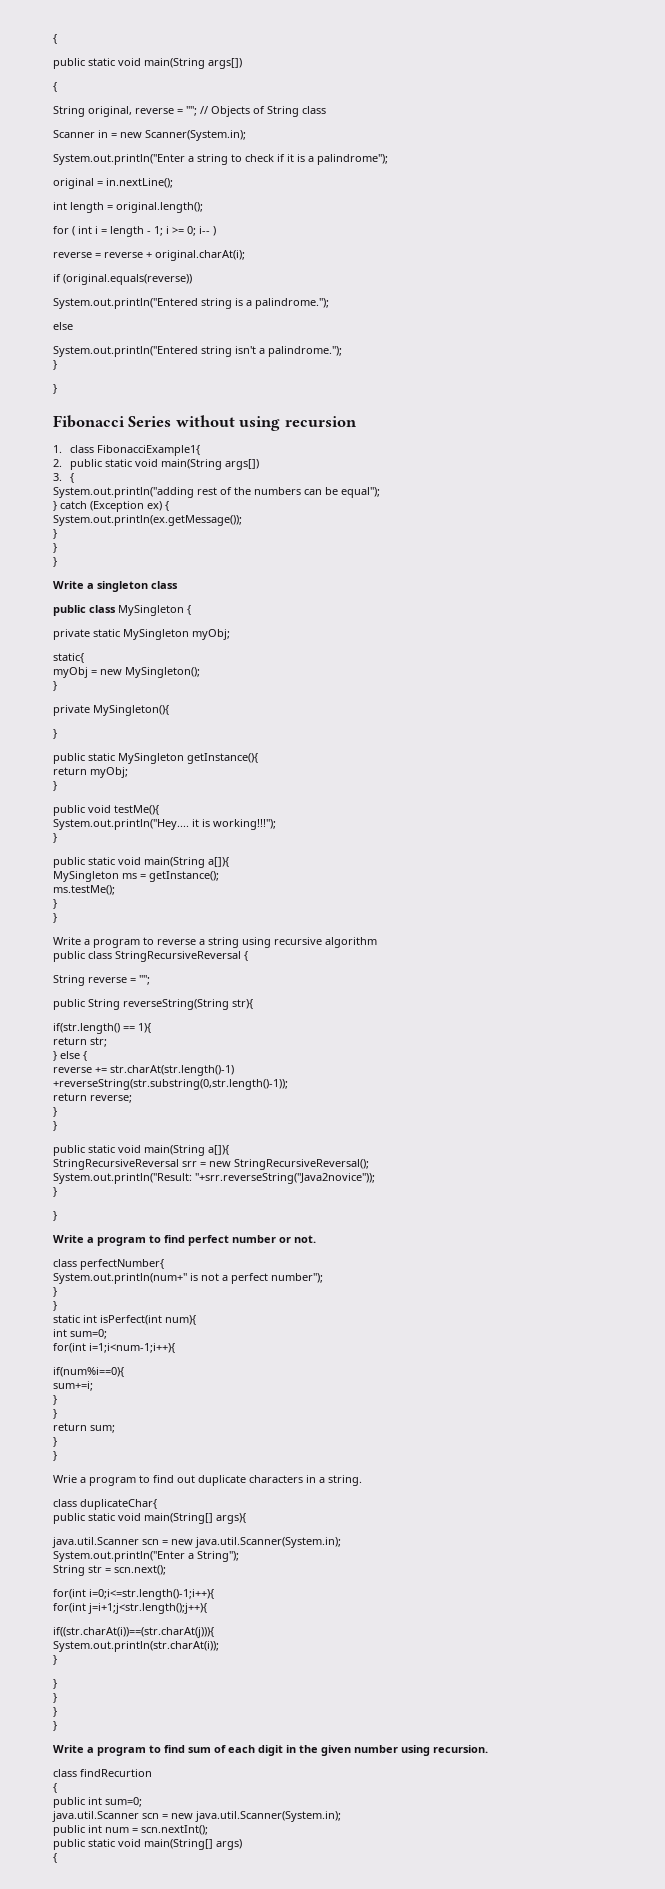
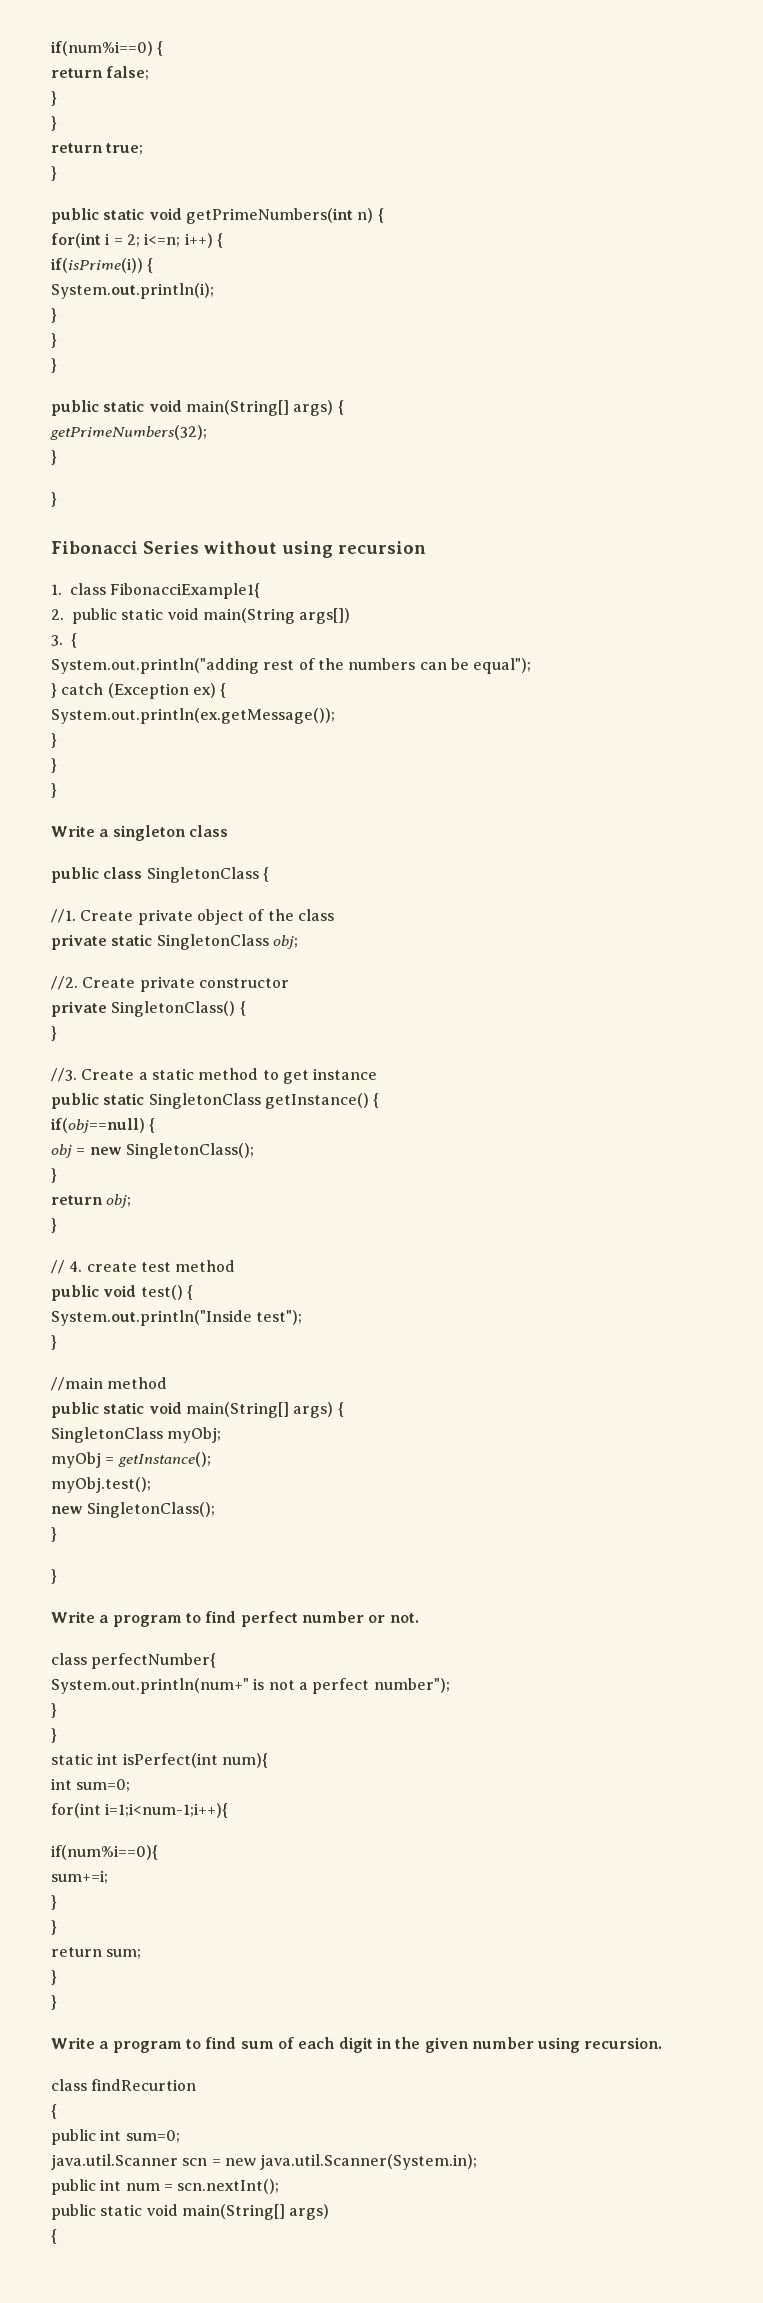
[53,34,57,44] [53,58,242,69] [53,82,57,92] [53,106,326,117] [53,130,246,141] [53,154,388,165] [53,178,173,189] [53,202,203,213] [53,226,216,237] [53,250,245,261] [53,274,192,285] [53,298,329,309] [53,322,73,330] [53,346,342,357] { // public static void main(String args[]) // { // String original, reverse = ""; // Objects of String class // Scanner in = new Scanner(System.in); // System.out.println("Enter a string to check if it is a palindrome"); // original = in.nextLine(); // int length = original.length(); // for ( int i = length - 1; i >= 0; i-- ) // reverse = reverse + original.charAt(i); // if (original.equals(reverse)) // System.out.println("Entered string is a palindrome."); // else // System.out.println("Entered string isn't a palindrome."); -> [50,41,164,56] [51,66,150,80] [51,91,57,106] [51,116,57,131] [51,143,144,155] [51,166,57,181] [51,208,384,224] [51,233,223,248] [50,258,154,273] [51,283,214,299] [51,308,57,323] [51,333,57,348] [51,358,57,373] [51,400,344,416] [50,425,207,440] if(num%i==0) { // return false; // } // } // return true; // } // public static void getPrimeNumbers(int n) { // for(int i = 2; i<=n; i++) { // if(isPrime(i)) { // System.out.println(i); // } // } // } // public static void main(String[] args) { // getPrimeNumbers(32);
[118,605,191,616] [53,629,230,640] [53,653,84,663] [53,667,200,678] [53,681,57,691] [53,705,169,716] [53,729,57,739] [53,753,258,764] [53,767,128,778] [53,781,57,791] [53,805,159,816] [53,819,276,830] [53,833,57,843] [53,857,229,868] [53,871,219,882] [53,885,115,895] [53,899,57,909] [53,913,57,923] [53,937,377,948] [53,951,248,962] [53,975,150,986] [53,999,253,1010] [53,1023,151,1034] [53,1037,107,1047] [53,1051,87,1061] [53,1065,234,1076] [53,1079,288,1090] [53,1093,132,1103] [53,1107,57,1117] [53,1121,57,1131] [53,1145,229,1156] [53,1159,369,1170] [53,1173,375,1184] MySingleton { // private static MySingleton myObj; // static{ // myObj = new MySingleton(); // } // private MySingleton(){ // } // public static MySingleton getInstance(){ // return myObj; // } // public void testMe(){ // System.out.println("Hey.... it is working!!!"); // } // public static void main(String a[]){ // MySingleton ms = getInstance(); // ms.testMe(); // } // } // Write a program to reverse a string using recursive algorithm // public class StringRecursiveReversal { // String reverse = ""; // public String reverseString(String str){ // if(str.length() == 1){ // return str; // } else { // reverse += str.charAt(str.length()-1) // +reverseString(str.substring(0,str.length()-1)); // return reverse; // } // } // public static void main(String a[]){ // StringRecursiveReversal srr = new StringRecursiveReversal(); // System.out.println("Result: "+srr.reverseString("Java2novice")); -> [146,867,269,883] [51,909,334,925] [51,934,298,950] [51,976,289,992] [51,1001,246,1017] [51,1026,57,1041] [51,1068,378,1084] [51,1093,380,1109] [50,1118,156,1133] [51,1143,254,1159] [51,1168,57,1183] [51,1194,132,1208] [51,1218,57,1233] [51,1260,236,1274] [51,1285,193,1301] [51,1310,303,1326] [51,1335,57,1350] [51,1377,168,1391] [51,1402,344,1418] [51,1427,222,1443] [51,1452,211,1468] [51,1477,151,1493] [51,1502,216,1518] SingletonClass { // //1. Create private object of the class // private static SingletonClass obj; // //2. Create private constructor // private SingletonClass() { // } // //3. Create a static method to get instance // public static SingletonClass getInstance() { // if(obj==null) { // obj = new SingletonClass(); // } // return obj; // } // // 4. create test method // public void test() { // System.out.println("Inside test"); // } // //main method // public static void main(String[] args) { // SingletonClass myObj; // myObj = getInstance(); // myObj.test(); // new SingletonClass();
[53,1475,362,1486] [53,1499,157,1510] [53,1513,246,1524] [52,1537,341,1548] [53,1551,239,1562] [53,1565,166,1576] [53,1589,214,1600] [53,1603,207,1614] [53,1627,214,1638] [53,1641,219,1652] [53,1655,57,1665] [53,1679,57,1689] [53,1693,57,1703] [53,1707,57,1717] [53,1721,57,1731] // Wrie a program to find out duplicate characters in a string. // class duplicateChar{ // public static void main(String[] args){ // java.util.Scanner scn = new java.util.Scanner(System.in); // System.out.println("Enter a String"); // String str = scn.next(); // for(int i=0;i<=str.length()-1;i++){ // for(int j=i+1;j<str.length();j++){ // if((str.charAt(i))==(str.charAt(j))){ // System.out.println(str.charAt(i)); // } // } // } // } // } -> (57, 2002) none

